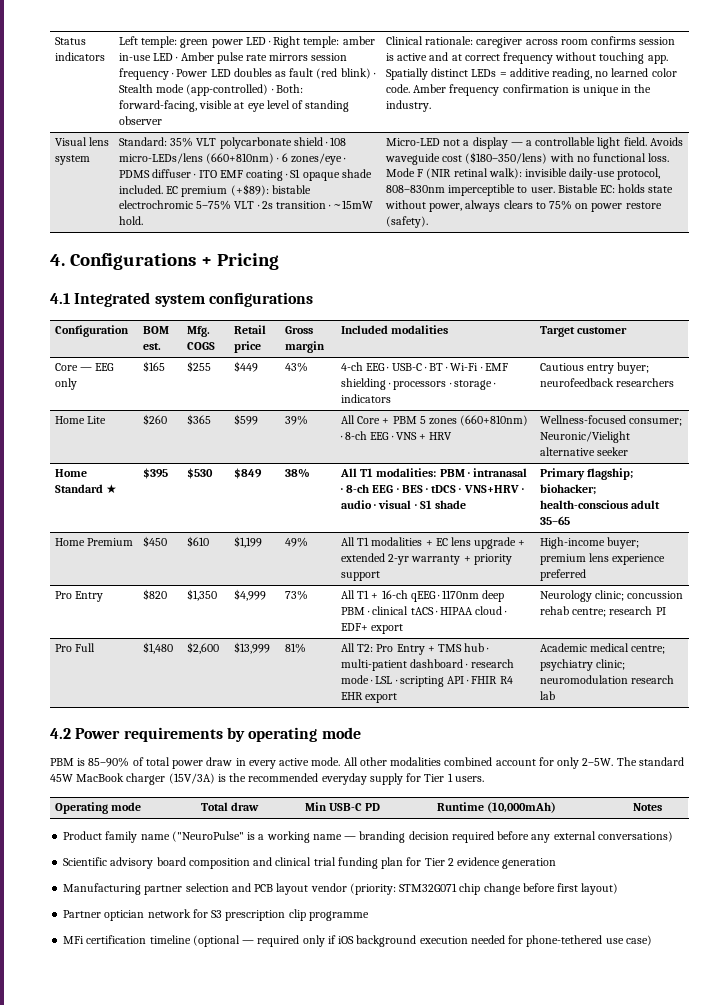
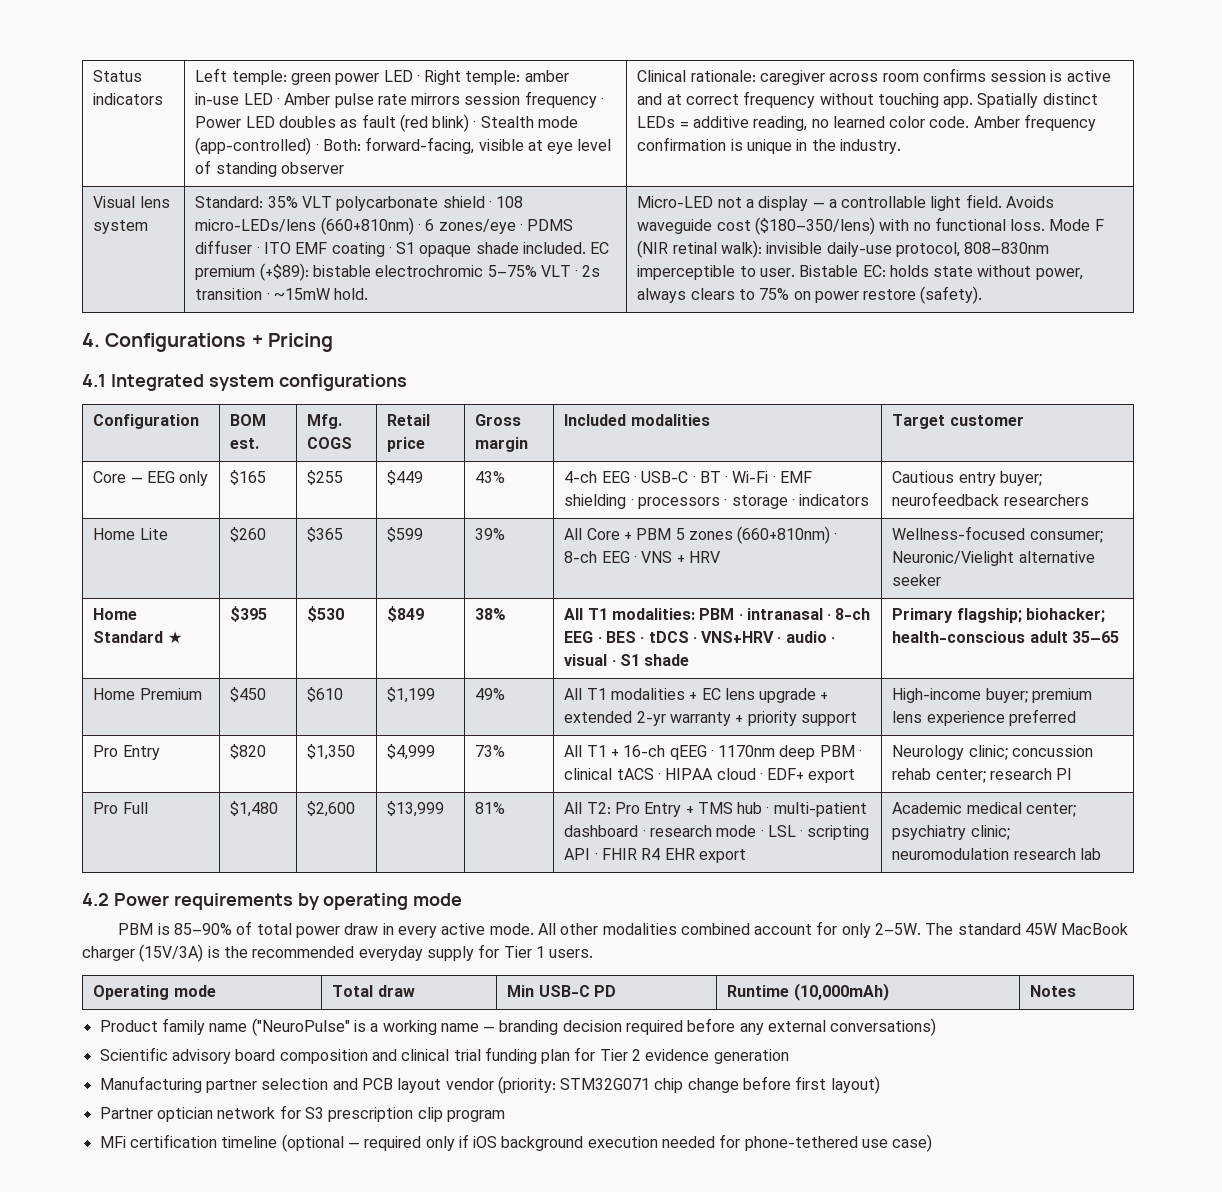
[572,608,607,617] centre; -> [935,769,986,783] center;
[631,645,666,654] centre; -> [1025,803,1076,817] center;
[308,911,369,921] programme -> [446,1110,505,1122] program

